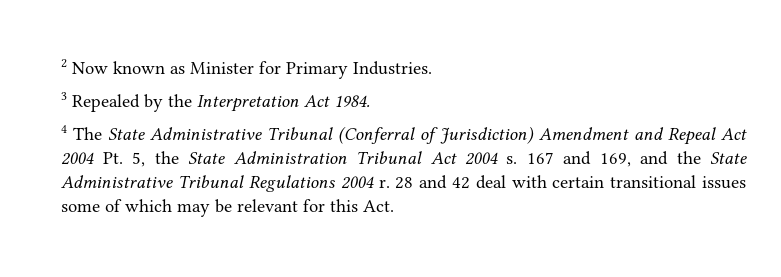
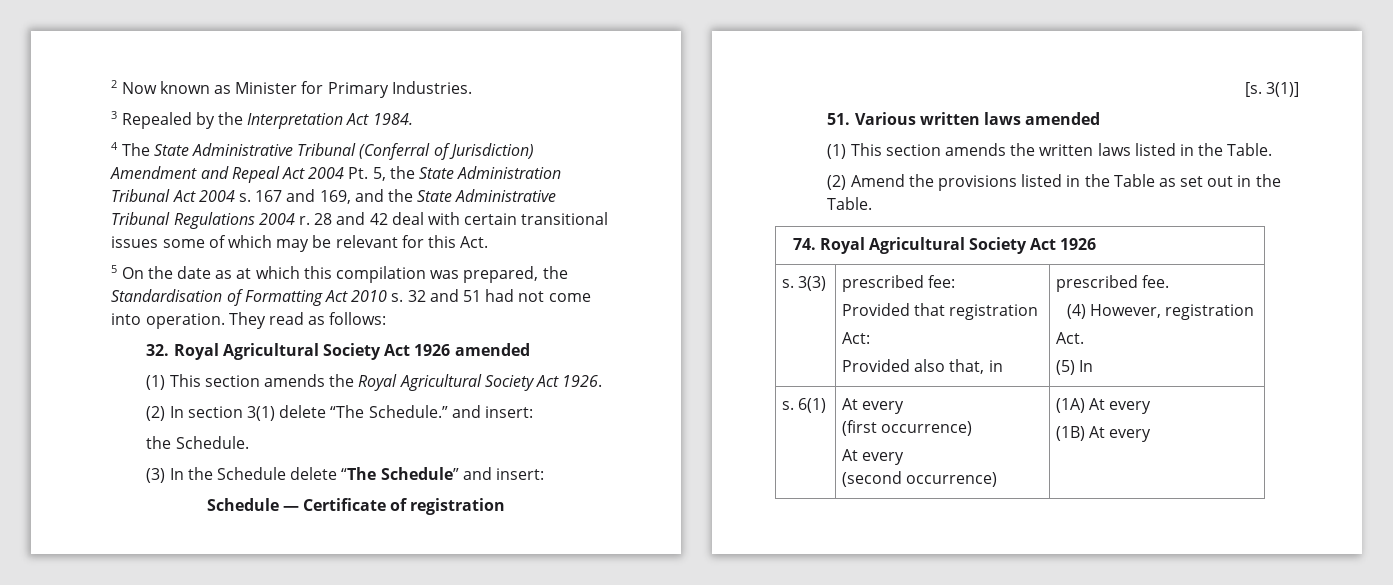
(395, 206) none -> [111,265,568,283] [111,289,591,306] [111,312,387,329] [146,343,530,360] [146,374,603,391] [146,405,533,421] [146,436,249,449] [146,467,544,483] [206,498,506,515] [1244,82,1299,97] [827,112,1101,125] [827,143,1273,159] [827,174,1281,191] [827,197,873,210] [792,237,1097,254] [782,276,827,291] [842,275,956,292] [842,303,1039,320] [842,332,871,344] [842,359,1003,374] [1056,275,1170,292] [1066,304,1254,320] [1056,332,1085,344] [1056,360,1094,375] [782,398,827,413] [842,398,905,414] [842,420,973,436] [842,449,905,465] [842,471,998,487] [1056,398,1152,414] [1056,426,1152,442] // 5 On the date as at which this compilation was prepared, the Standardisation of Formatting Act 2010 s. 32 and 51 had not come into operation. They read as follows: // 32. Royal Agricultural Society Act 1926 amended // (1) This section amends the Royal Agricultural Society Act 1926. // (2) In section 3(1) delete “The Schedule.” and insert: // the Schedule. // (3) In the Schedule delete “The Schedule” and insert: // Schedule — Certificate of registration // [s. 3(1)] // 51. Various written laws amended // (1) This section amends the written laws listed in the Table. // (2) Amend the provisions listed in the Table as set out in the Table. // 74. Royal Agricultural Society Act 1926 // s. 3(3) | prescribed fee: // Provided that registration // Act: // Provided also that, in | prescribed fee. // (4) However, registration // Act. // (5) In // s. 6(1) | At every // (first occurrence) // At every // (second occurrence) | (1A) At every // (1B) At every

